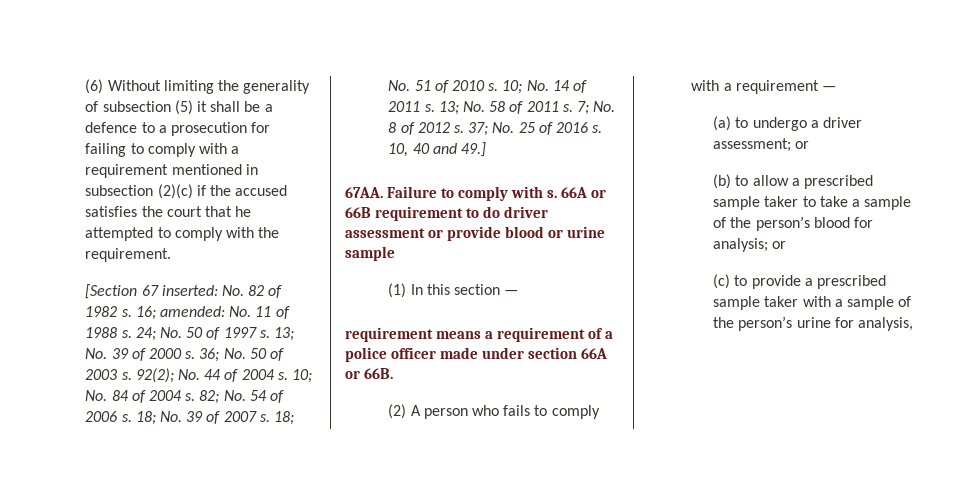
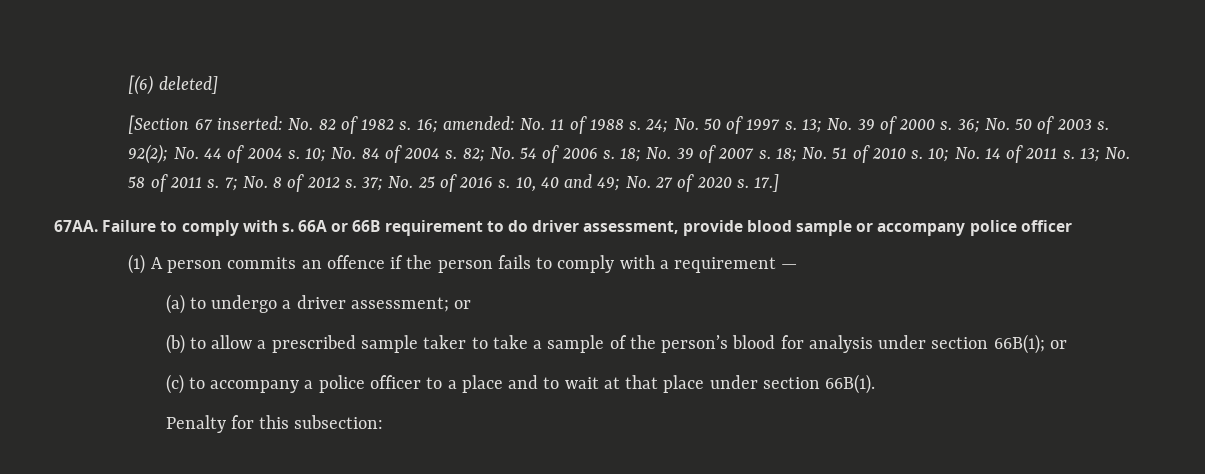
[85,79,311,94] [85,100,273,115] [85,122,271,136] [85,143,240,157] [85,164,258,178] [85,184,288,199] [85,206,252,217] [85,227,280,241] [85,248,172,262] (6) Without limiting the generality of subsection (5) it shall be a defence to a prosecution for failing to comply with a requirement mentioned in subsection (2)(c) if the accused satisfies the court that he attempted to comply with the requirement. -> [128,75,218,95] [(6) deleted]
[461,142,487,157] 49.] -> [597,174,780,192] 49; No. 27 of 2020 s. 17.]
[345,226,606,241] [345,246,395,261] [388,283,519,298] [345,327,614,342] [345,347,608,362] [345,368,394,379] [388,404,500,419] assessment or provide blood or urine sample // (1) In this section — // requirement means a requirement of a police officer made under section 66A or 66B. // (2) A person who -> [583,220,1072,236] [128,254,493,274] assessment, provide blood sample or accompany police officer // (1) A person commits an offence if the person
[713,238,769,252] analysis; -> [808,334,1045,354] analysis under section 66B(1);
[751,275,886,289] [713,296,912,310] [713,316,913,331] provide a prescribed sample taker with a sample of the person’s urine for analysis, -> [210,374,876,394] [165,415,384,433] accompany a police officer to a place and to wait at that place under section 66B(1). // Penalty for this subsection:

